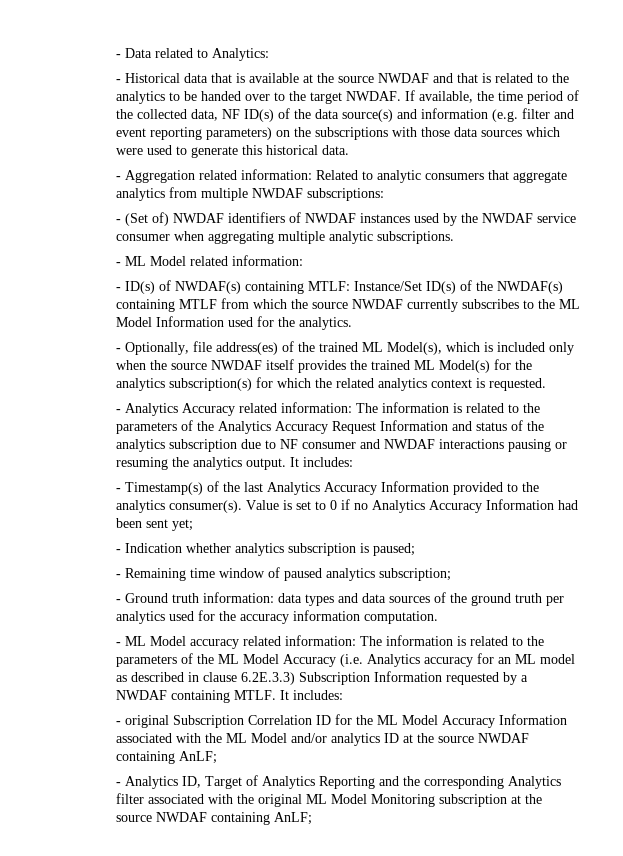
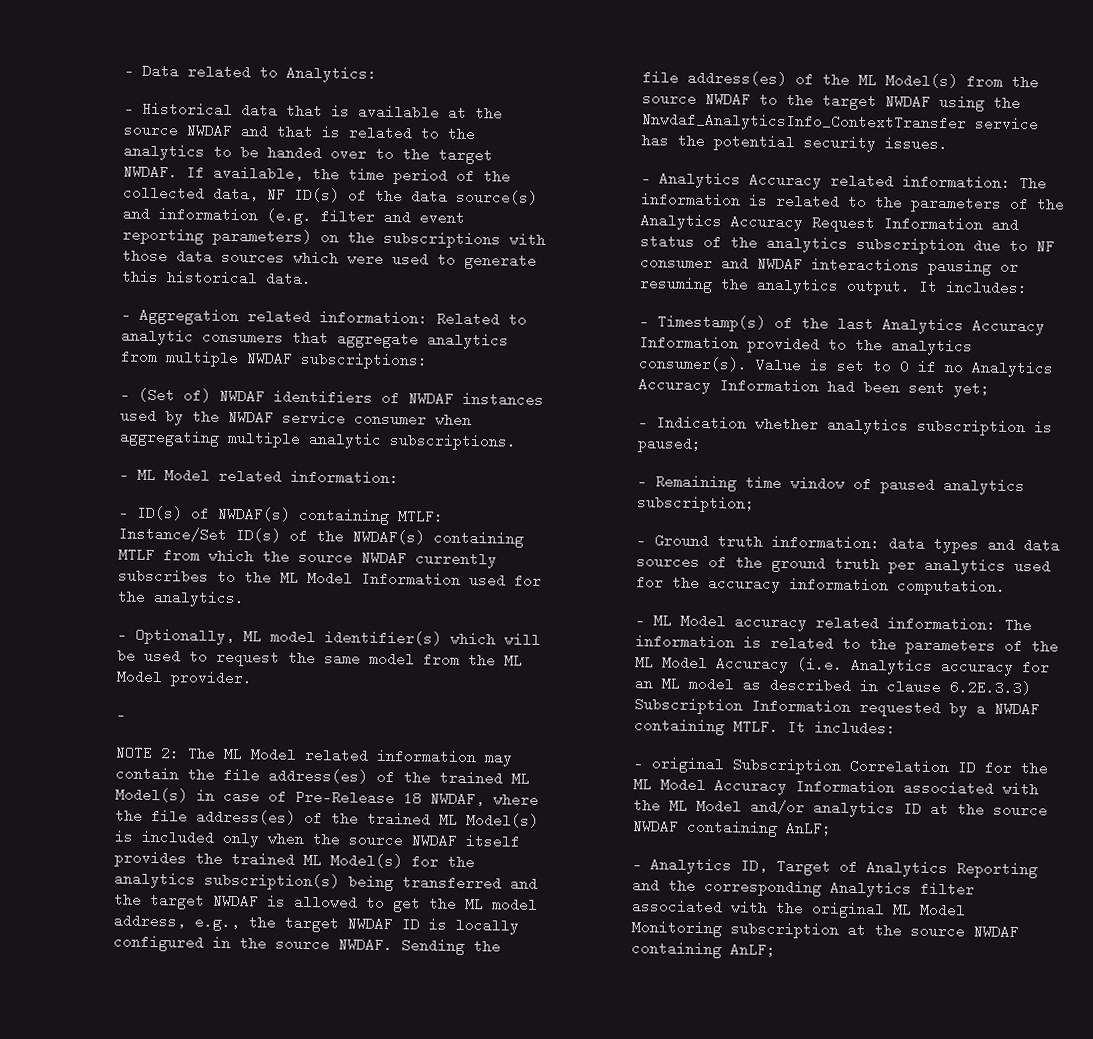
[193,341,481,355] file address(es) of the trained ML Model(s), which -> [243,629,542,647] [117,648,524,668] [116,669,254,688] [116,707,127,722] [115,745,514,767] [115,766,531,786] [115,787,540,807] [115,808,540,828] ML model identifier(s) which will be used to request the same model from the ML Model provider. // - // NOTE 2: The ML Model related information may contain the file address(es) of the trained ML Model(s) in case of Pre-Release 18 NWDAF, where the file address(es) of the trained ML Model(s)
[256,377,547,391] for which the related analytics context is requested. -> [348,874,539,892] [114,892,539,913] [113,913,520,935] [113,934,502,956] [642,70,1040,90] [642,91,1022,112] [641,112,1040,133] [641,133,949,153] being transferred and the target NWDAF is allowed to get the ML model address, e.g., the target NWDAF ID is locally configured in the source NWDAF. Sending the file address(es) of the ML Model(s) from the source NWDAF to the target NWDAF using the Nnwdaf_AnalyticsInfo_ContextTransfer service has the potential security issues.

